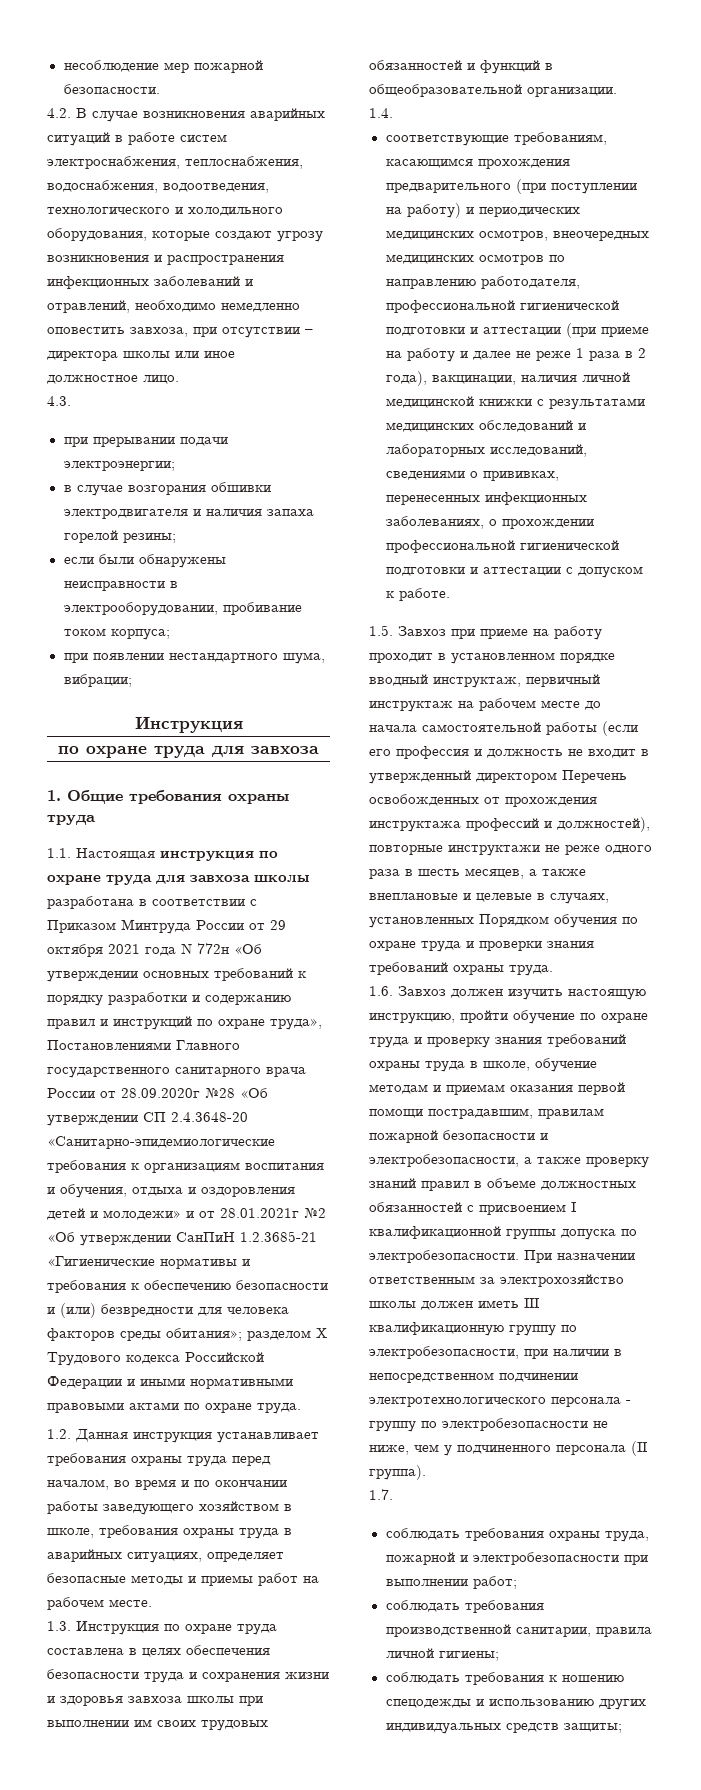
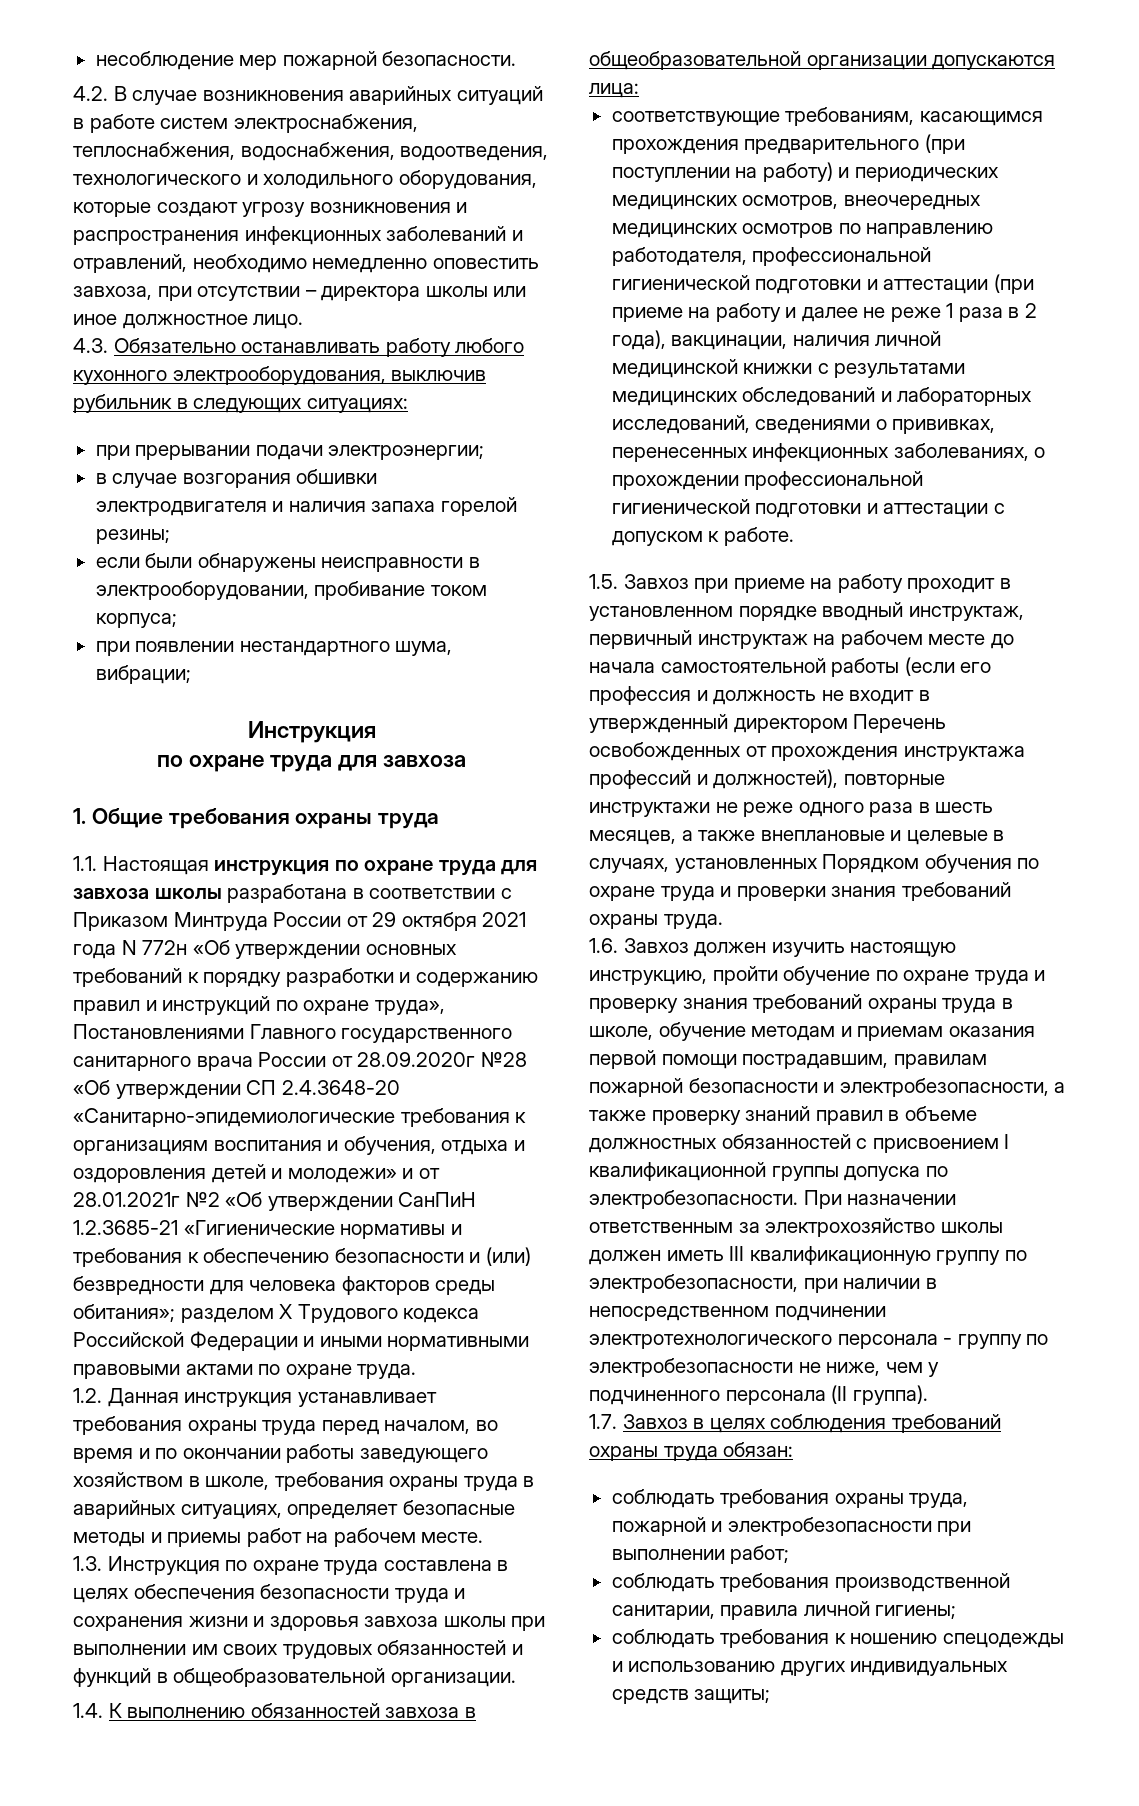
(71, 401) none -> [113,338,525,357] [73,366,487,385] [73,394,408,413] Обязательно останавливать работу любого кухонного электрооборудования, выключив рубильник в следующих ситуациях:
(393, 113) none -> [108,1703,476,1718] [589,51,1056,70] [589,83,639,98] К выполнению обязанностей завхоза в общеобразовательной организации допускаются лица:
(393, 1494) none -> [622,1414,1001,1433] [589,1442,794,1461] Завхоз в целях соблюдения требований охраны труда обязан:

